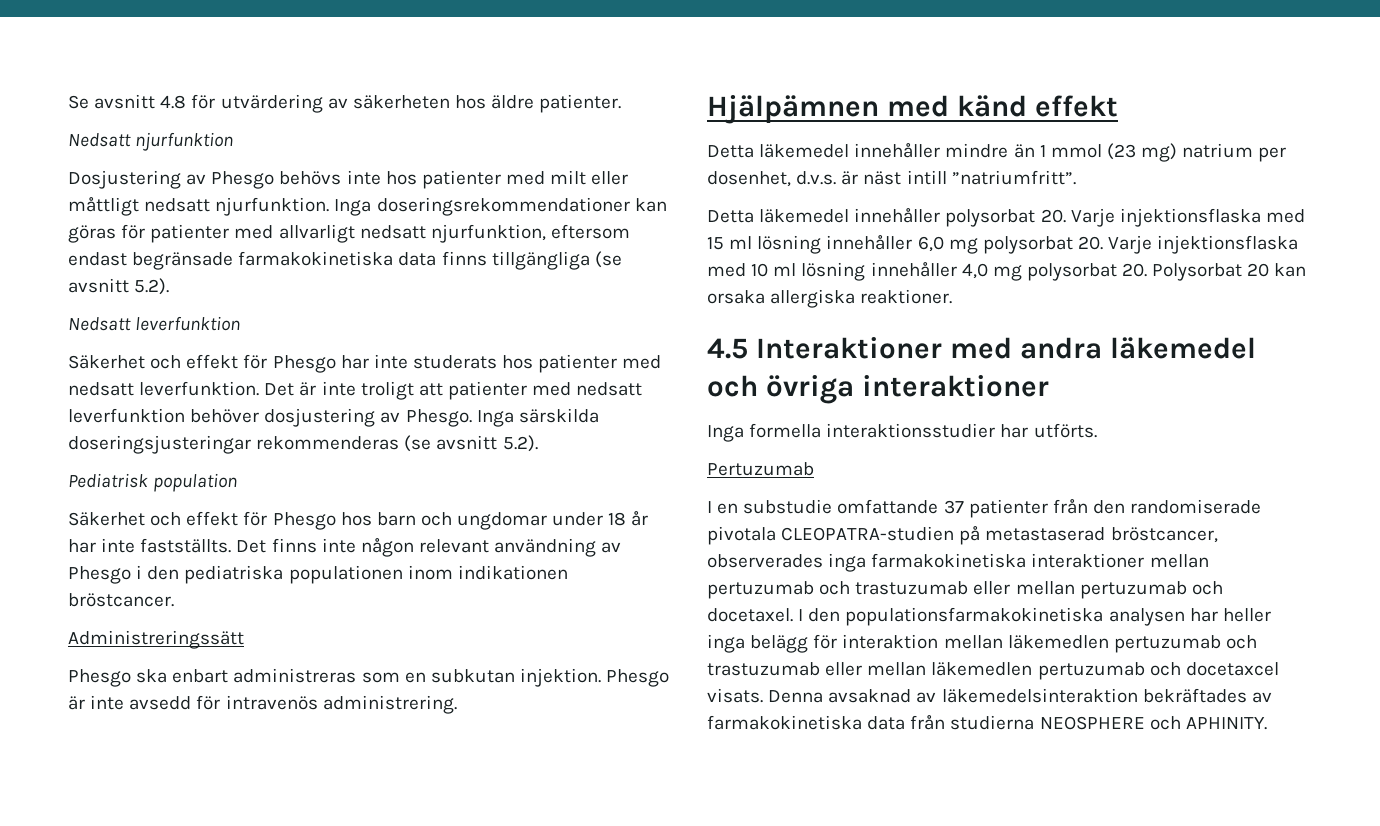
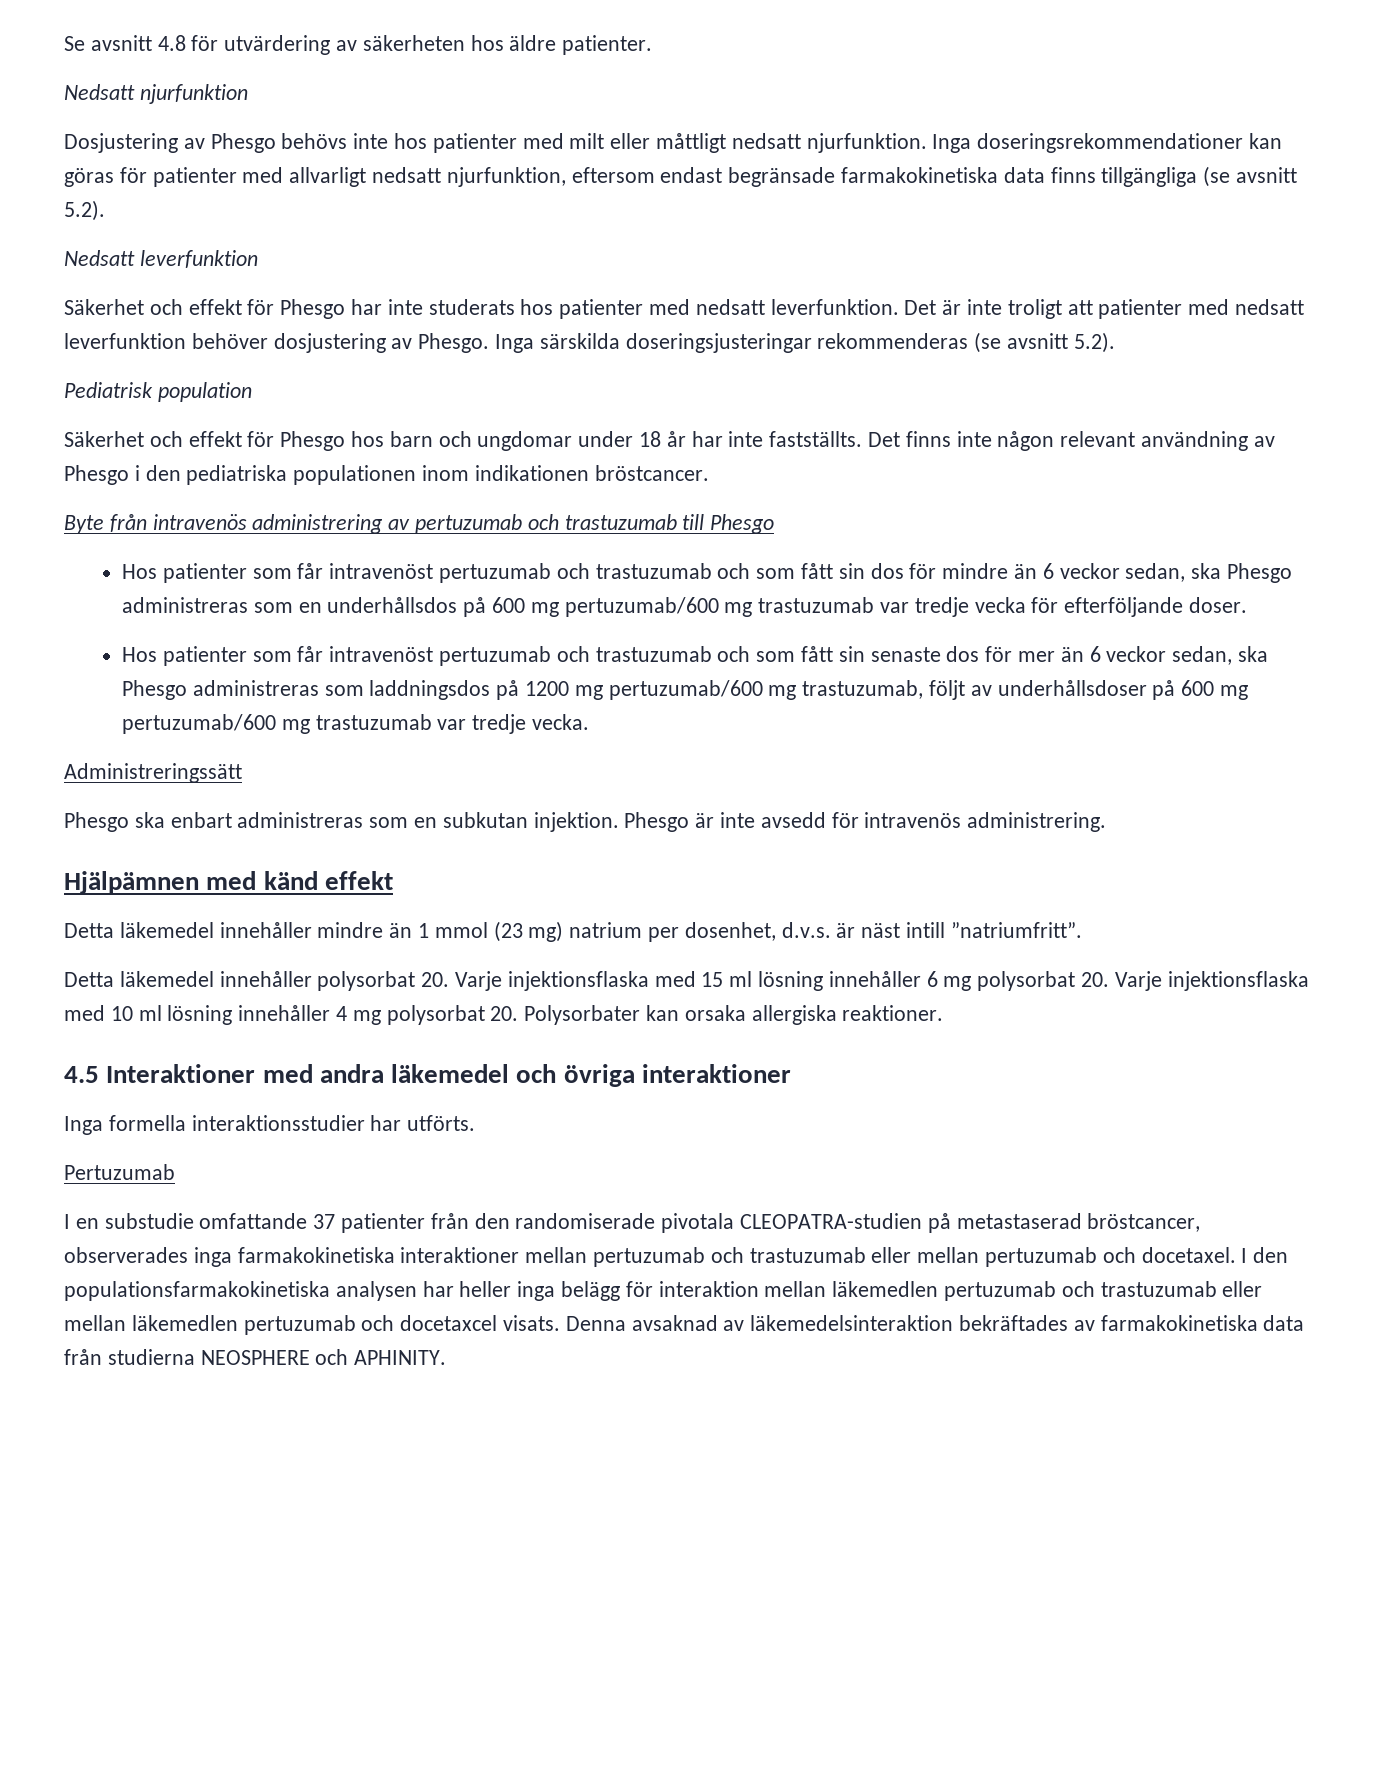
(174, 600) none -> [64,514,775,534] [121,563,1293,583] [121,597,1248,617] [121,646,1269,666] [121,680,1249,700] [121,714,589,734] // Byte från intravenös administrering av pertuzumab och trastuzumab till Phesgo // Hos patienter som får intravenöst pertuzumab och trastuzumab och som fått sin dos för mindre än 6 veckor sedan, ska Phesgo administreras som en underhållsdos på 600 mg pertuzumab/600 mg trastuzumab var tredje vecka för efterföljande doser. // Hos patienter som får intravenöst pertuzumab och trastuzumab och som fått sin senaste dos för mer än 6 veckor sedan, ska Phesgo administreras som laddningsdos på 1200 mg pertuzumab/600 mg trastuzumab, följt av underhållsdoser på 600 mg pertuzumab/600 mg trastuzumab var tredje vecka.
[917,236,944,252] 6,0 -> [926,971,938,987] 6
[961,263,1270,281] 4,0 mg polysorbat 20. Polysorbat 20 -> [336,1005,641,1025] 4 mg polysorbat 20. Polysorbater

